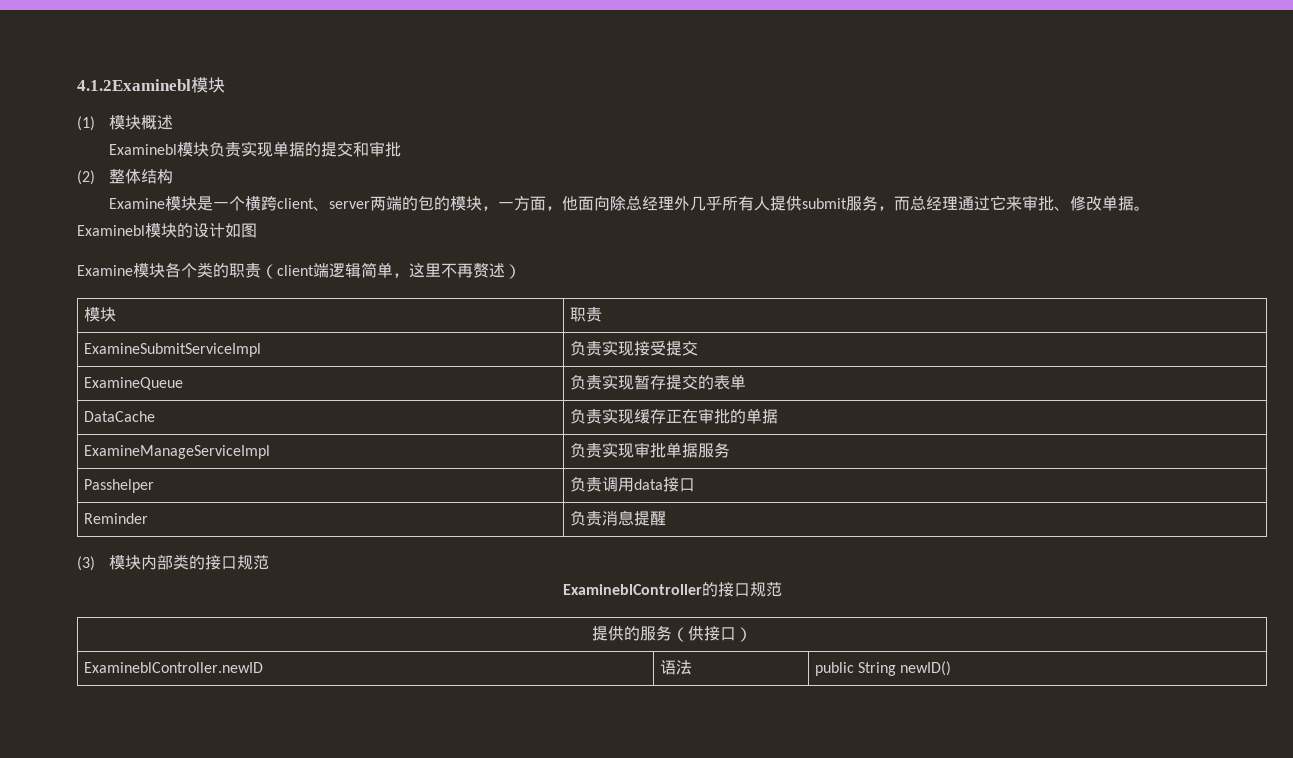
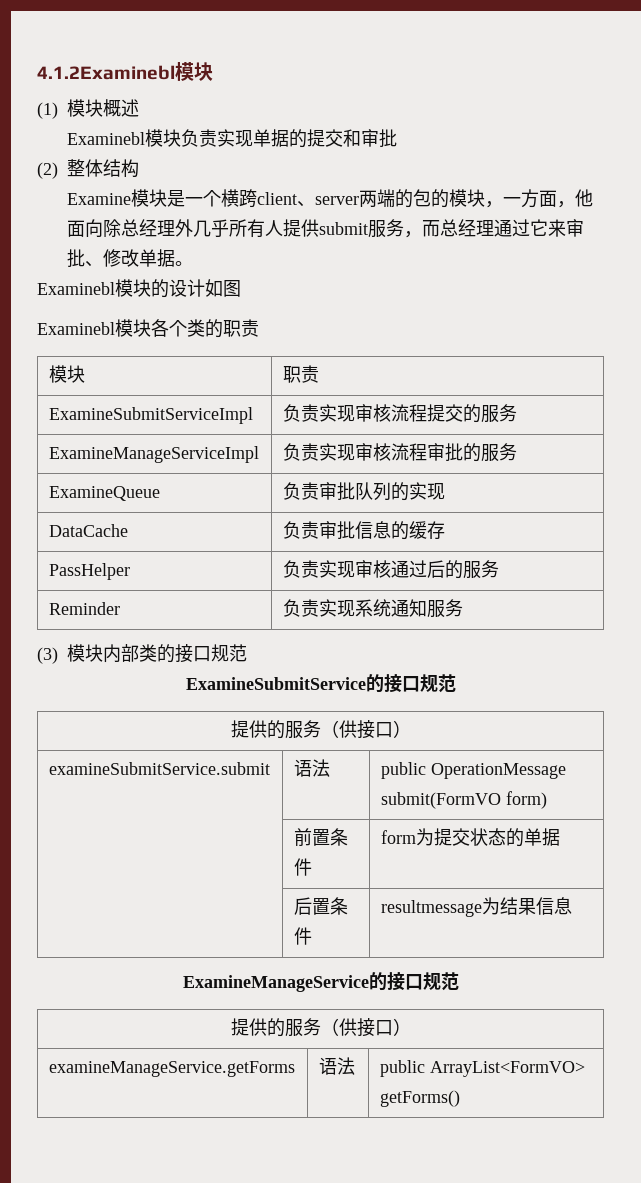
[77,265,133,276] Examine -> [37,322,115,335] Examinebl
[261,262,521,279] （client端逻辑简单，这里不再赘述） -> (259, 328) none
[633,341,698,356] [83,377,183,390] [569,374,746,390] [83,411,155,422] [569,408,778,424] 接受提交 // ExamineQueue | 负责实现暂存提交的表单 // DataCache | 负责实现缓存正在审批的单据 -> [354,404,517,423] 审核流程提交的服务
[649,442,730,458] [83,479,154,493] [569,476,695,492] [83,513,148,524] [569,510,666,526] 批单据服务 // Passhelper | 负责调用data接口 // Reminder | 负责消息提醒 -> [372,443,517,462] [48,486,160,501] [282,482,445,501] [48,524,128,537] [282,521,445,540] [48,563,130,580] [282,560,499,579] [48,602,120,615] [282,599,463,618] 核流程审批的服务 // ExamineQueue | 负责审批队列的实现 // DataCache | 负责审批信息的缓存 // PassHelper | 负责实现审核通过后的服务 // Reminder | 负责实现系统通知服务
[562,582,782,597] [592,625,752,642] [83,662,263,673] [659,660,692,675] [814,661,952,676] ExamineblController的接口规范 // 提供的服务（供接口） // ExamineblController.newID | 语法 | public String newID() -> [185,674,456,693] [230,720,411,739] [48,762,270,775] [293,759,330,777] [380,762,566,779] [380,791,547,809] [293,828,348,846] [293,858,312,876] [380,828,560,847] [293,897,348,915] [293,927,312,945] [380,897,572,917] [182,972,459,992] [230,1018,411,1037] [48,1061,295,1077] [318,1057,355,1075] [379,1060,585,1077] [379,1090,460,1107] ExamineSubmitService的接口规范 // 提供的服务（供接口） // examineSubmitService.submit | 语法 | public OperationMessage submit(FormVO form) // | 前置条件 | form为提交状态的单据 // | 后置条件 | resultmessage为结果信息 // ExamineManageService的接口规范 // 提供的服务（供接口） // examineManageService.getForms | 语法 | public ArrayList<FormVO> getForms()

